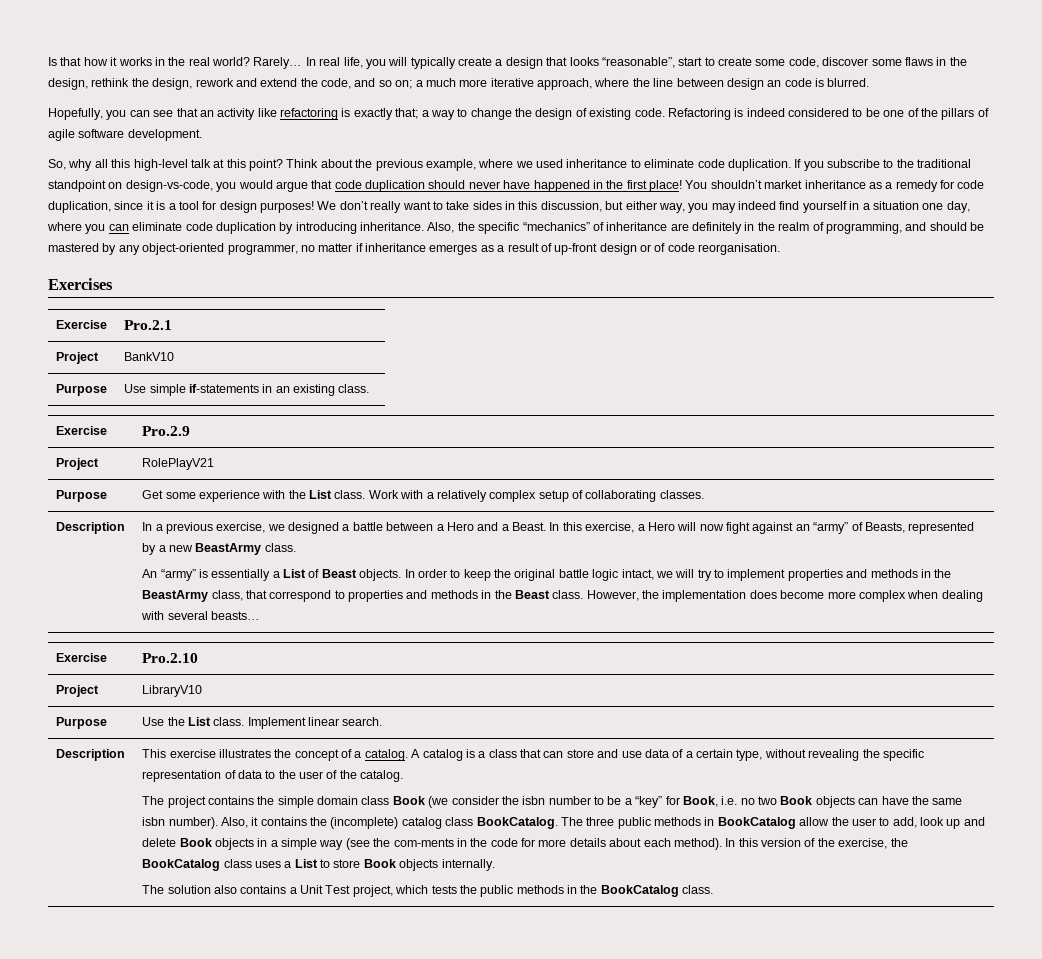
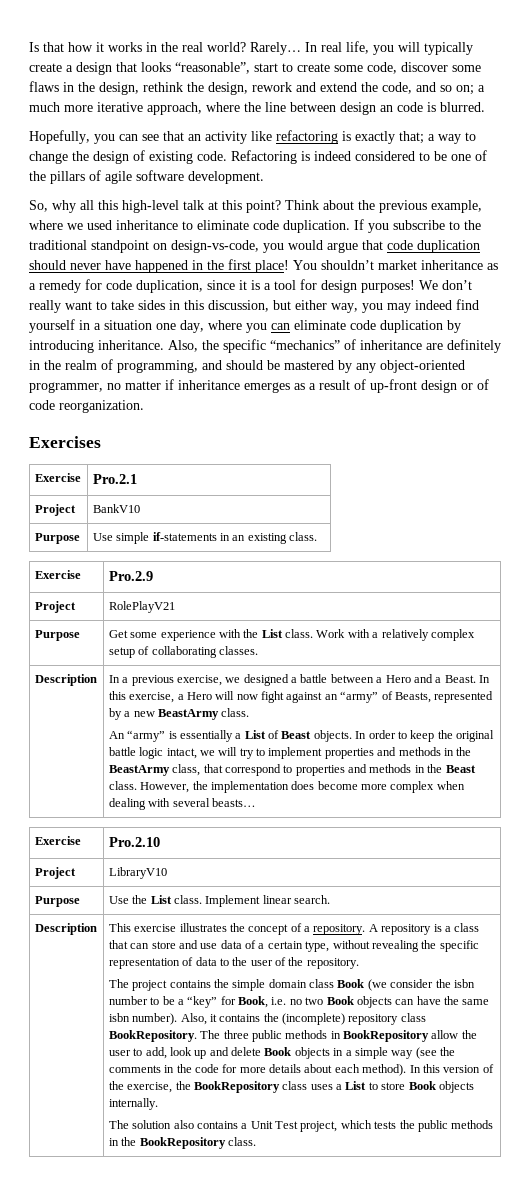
[698,243,781,255] reorganisation. -> [59,400,144,413] reorganization.
[364,749,463,761] catalog. A catalog -> [313,924,432,935] repository. A repository
[360,770,404,782] catalog. -> [306,958,359,969] repository.
[401,817,558,829] catalog class BookCatalog. -> [348,1013,426,1025] [108,1030,197,1042] repository class BookRepository.
[717,817,796,829] BookCatalog -> [343,1030,430,1042] BookRepository
[393,838,454,847] com-ments -> [108,1065,161,1073] comments
[142,859,221,871] BookCatalog -> [193,1081,280,1093] BookRepository
[600,885,679,897] BookCatalog -> [139,1137,226,1149] BookRepository

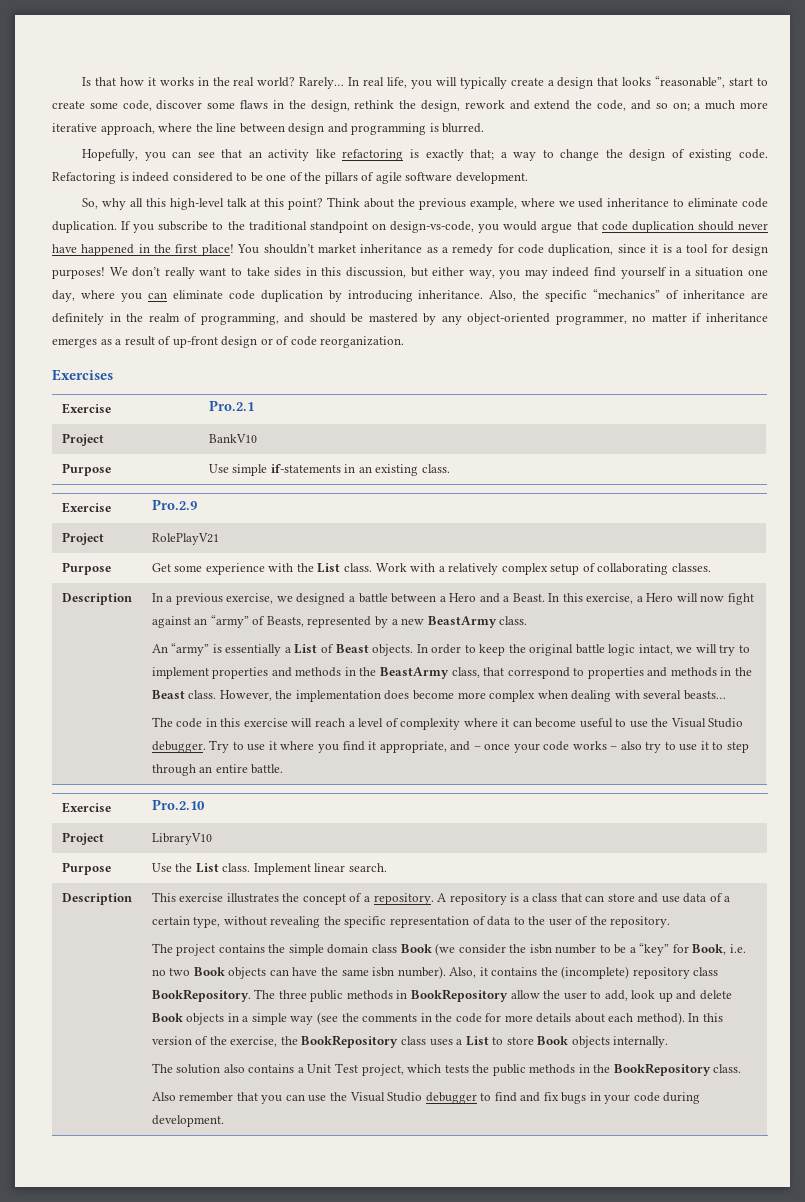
[380,102,423,112] an code -> [327,123,427,135] and programming
(256, 802) none -> [151,717,744,730] [151,740,749,753] [151,764,284,776] // The code in this exercise will reach a level of complexity where it can become useful to use the Visual Studio debugger. Try to use it where you find it appropriate, and – once your code works – also try to use it to step through an entire battle.
(256, 1141) none -> [151,1092,701,1104] [151,1115,224,1127] // Also remember that you can use the Visual Studio debugger to find and fix bugs in your code during development.

